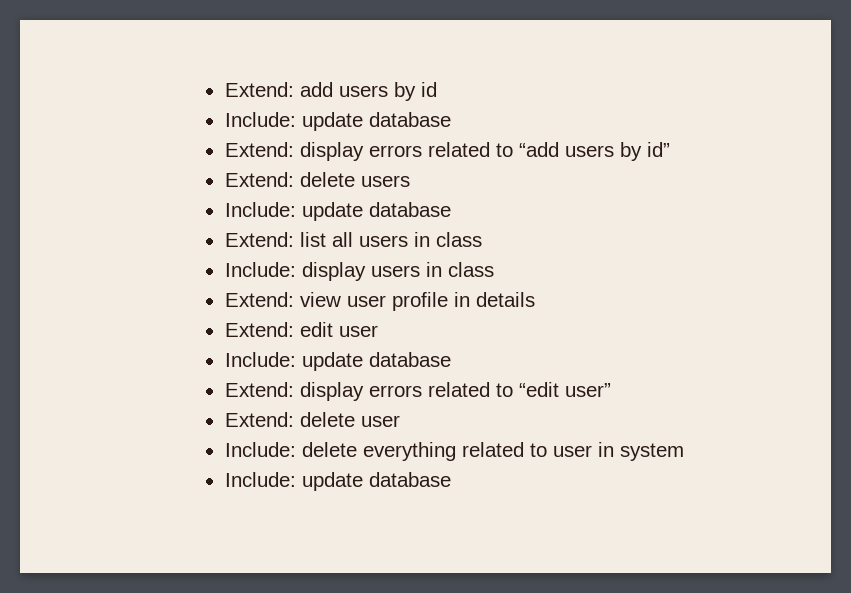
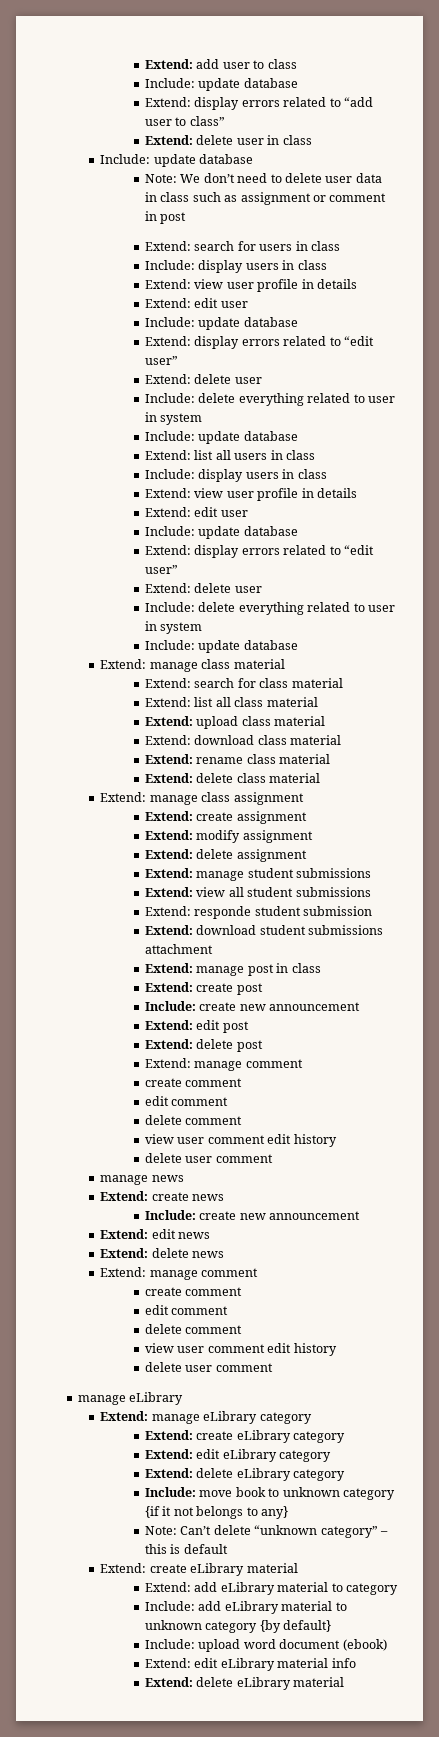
[224,82,437,101] Extend: add users by id -> [145,59,297,69] Extend: add user to class
[564,142,670,161] [224,172,410,187] users by id” // Extend: delete users -> [145,116,225,126] [145,135,312,145] [100,154,254,167] [145,173,382,183] [145,192,387,205] [145,211,187,224] [145,241,340,251] [145,260,327,273] [145,279,357,292] [145,298,248,308] [145,317,298,330] [145,336,374,349] [145,356,179,365] [145,374,262,384] [145,393,395,406] [145,412,203,425] user to class” // Extend: delete user in class // Include: update database // Note: We don’t need to delete user data in class such as assignment or comment in post // Extend: search for users in class // Include: display users in class // Extend: view user profile in details // Extend: edit user // Include: update database // Extend: display errors related to “edit user” // Extend: delete user // Include: delete everything related to user in system
(451, 479) none -> [100,659,285,672] [145,678,343,688] [145,697,318,707] [145,716,326,729] [145,735,342,745] [145,754,331,764] [145,773,321,783] [100,792,304,805] [145,811,307,824] [145,830,313,843] [145,849,307,862] [145,868,372,881] [145,887,371,897] [145,906,373,919] [145,925,384,935] [145,944,214,954] [145,963,321,976] [145,982,263,995] [145,1001,361,1011] [145,1020,249,1033] [145,1039,263,1052] [145,1058,303,1071] [145,1078,243,1087] [145,1096,229,1106] [145,1115,243,1125] [145,1134,337,1147] [145,1153,273,1163] [100,1175,184,1185] [100,1191,225,1201] [145,1210,361,1220] [100,1229,211,1239] [100,1248,225,1258] [100,1267,259,1280] [145,1287,243,1296] [145,1305,229,1315] [145,1324,243,1334] [145,1343,337,1356] [145,1362,273,1372] [78,1392,184,1405] [100,1411,312,1424] [145,1430,346,1443] [145,1449,332,1462] [145,1468,346,1481] [145,1487,395,1500] [145,1506,288,1519] [145,1525,388,1538] [145,1544,228,1554] [100,1563,298,1576] [145,1582,398,1595] [145,1601,347,1614] [145,1620,332,1633] [145,1639,387,1652] [145,1658,356,1671] [145,1677,345,1690] // Extend: manage class material // Extend: search for class material // Extend: list all class material // Extend: upload class material // Extend: download class material // Extend: rename class material // Extend: delete class material // Extend: manage class assignment // Extend: create assignment // Extend: modify assignment // Extend: delete assignment // Extend: manage student submissions // Extend: view all student submissions // Extend: responde student submission // Extend: download student submissions attachment // Extend: manage post in class // Extend: create post // Include: create new announcement // Extend: edit post // Extend: delete post // Extend: manage comment // create comment // edit comment // delete comment // view user comment edit history // delete user comment // manage news // Extend: create news // Include: create new announcement // Extend: edit news // Extend: delete news // Extend: manage comment // create comment // edit comment // delete comment // view user comment edit history // delete user comment // manage eLibrary // Extend: manage eLibrary category // Extend: create eLibrary category // Extend: edit eLibrary category // Extend: delete eLibrary category // Include: move book to unknown category {if it not belongs to any} // Note: Can’t delete “unknown category” – this is default // Extend: create eLibrary material // Extend: add eLibrary material to category // Include: add eLibrary material to unknown category {by default} // Include: upload word document (ebook) // Extend: edit eLibrary material info // Extend: delete eLibrary material

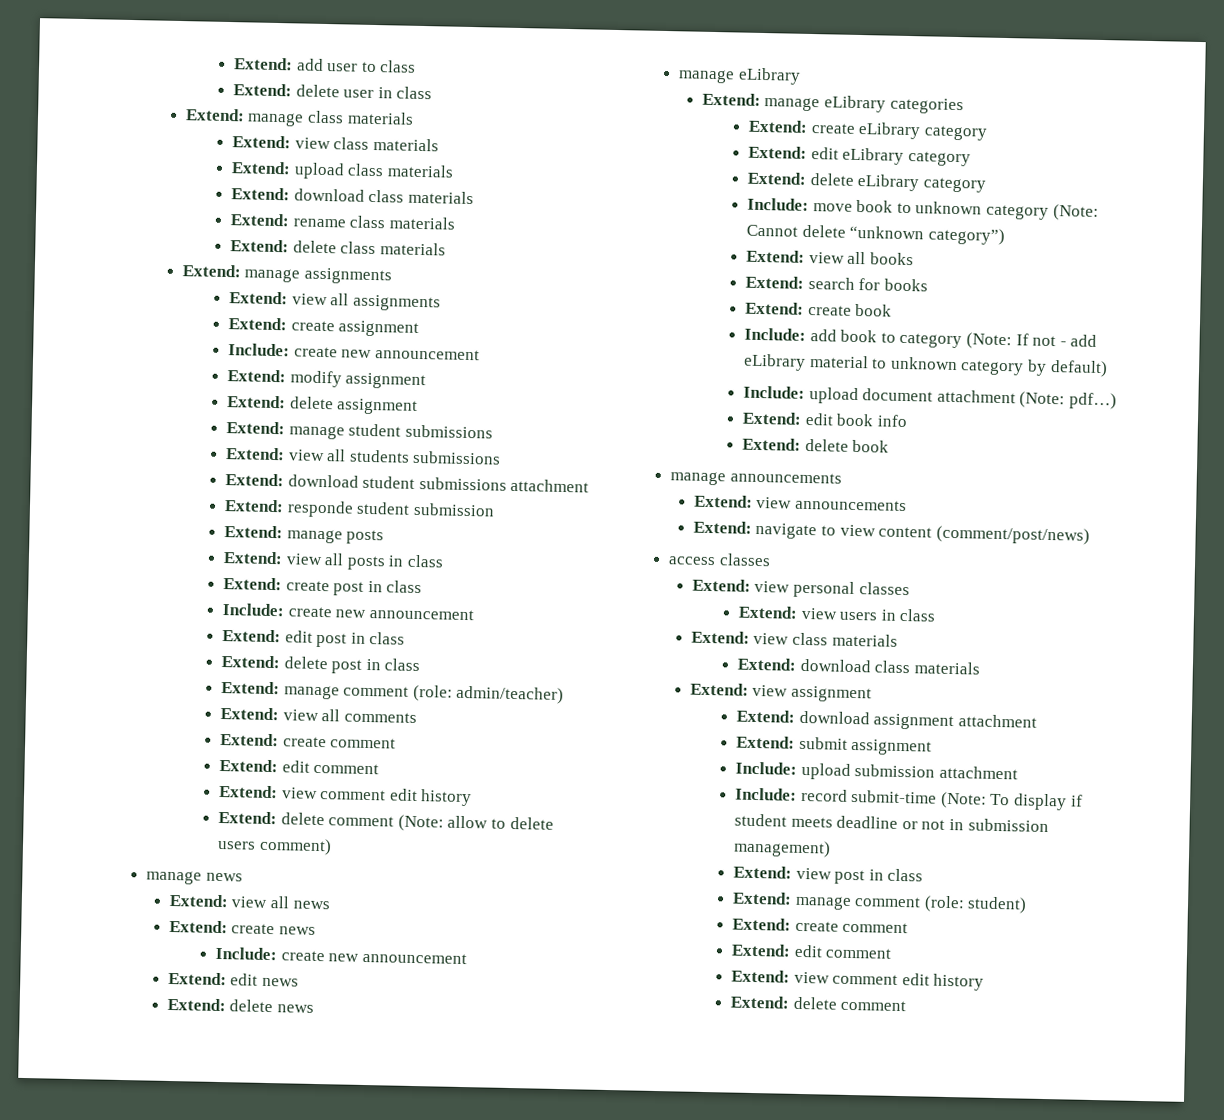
[145,78,298,91] [145,97,373,110] [145,116,225,126] // Include: update database // Extend: display errors related to “add user to class” -> (417, 66) none
[100,154,254,167] [145,173,382,183] [145,192,387,205] [145,211,187,224] [145,241,340,251] [145,260,327,273] [145,279,357,292] [145,298,248,308] [145,317,298,330] [145,336,374,349] [145,356,179,365] [145,374,262,384] [145,393,395,406] [145,412,203,425] [145,431,298,444] [145,450,315,460] [145,469,327,482] [145,488,357,501] [145,507,248,517] [145,526,298,539] [145,545,374,558] [145,565,179,574] [145,583,262,593] [145,602,395,615] [145,621,203,634] [145,640,298,653] [100,659,285,672] [145,678,343,688] [145,697,318,707] Include: update database // Note: We don’t need to delete user data in class such as assignment or comment in post // Extend: search for users in class // Include: display users in class // Extend: view user profile in details // Extend: edit user // Include: update database // Extend: display errors related to “edit user” // Extend: delete user // Include: delete everything related to user in system // Include: update database // Extend: list all users in class // Include: display users in class // Extend: view user profile in details // Extend: edit user // Include: update database // Extend: display errors related to “edit user” // Extend: delete user // Include: delete everything related to user in system // Include: update database // Extend: manage class material // Extend: search for class material // Extend: list all class material -> [184,108,414,127] [232,135,439,152] Extend: manage class materials // Extend: view class materials
[274,716,326,726] [145,735,342,745] material // Extend: download class material -> [386,164,454,178] [231,187,474,205] materials // Extend: download class materials
[279,754,331,764] material -> [388,216,456,230] materials
[269,773,321,783] [100,792,304,805] material // Extend: manage class assignment -> [379,242,446,256] [181,264,393,285] [229,291,441,312] materials // Extend: manage assignments // Extend: view all assignments
(307, 817) none -> [228,343,480,361] // Include: create new announcement
[247,887,371,897] [145,906,373,919] student submissions // Extend: responde student submission -> [348,449,502,465] students submissions
[196,964,274,976] manage post -> [286,500,495,518] [224,525,385,545] [223,551,386,571] responde student submission // Extend: manage posts // Extend: view all posts
(263, 989) none -> [367,580,423,594] in class
(249, 1027) none -> [350,632,406,645] in class
[145,1058,303,1071] [145,1078,243,1087] [145,1096,229,1106] [145,1115,243,1125] [145,1134,337,1147] [145,1153,273,1163] [100,1175,149,1185] // Extend: manage comment // create comment // edit comment // delete comment // view user comment edit history // delete user comment // manage -> [365,658,421,672] [221,680,565,705] [220,706,417,724] [220,732,397,749] [219,758,380,775] [219,784,473,807] [218,810,554,832] [217,837,332,856] [146,870,243,885] [168,893,291,909] in class // Extend: manage comment (role: admin/teacher) // Extend: view all comments // Extend: create comment // Extend: edit comment // Extend: view comment edit history // Extend: delete comment (Note: allow to delete users comment) // manage news // Extend: view all
[100,1267,259,1280] [145,1287,243,1296] [145,1305,229,1315] [145,1324,243,1334] [145,1343,337,1356] [145,1362,273,1372] // Extend: manage comment // create comment // edit comment // delete comment // view user comment edit history // delete user comment -> (315, 1008) none
[259,1412,312,1424] category -> [889,97,964,115] categories
[145,1506,288,1519] [145,1525,388,1538] [145,1544,228,1554] [100,1563,298,1576] [145,1582,398,1595] [145,1601,196,1611] {if it not belongs to any} // Note: Can’t delete “unknown category” – this is default // Extend: create eLibrary material // Extend: add eLibrary material to category // Include: -> [1052,203,1099,221] [746,224,1005,246] [746,249,914,266] [745,275,928,292] [745,301,893,317] [744,327,1067,350] (Note: Cannot delete “unknown category”) // Extend: view all books // Extend: search for books // Extend: create book // Include: add book to category (Note: If not -
[259,1620,332,1633] [145,1639,387,1652] [145,1658,329,1671] {by default} // Include: upload word document (ebook) // Extend: edit eLibrary material -> [1026,359,1108,378] [743,385,1117,410] [742,411,875,427] by default) // Include: upload document attachment (Note: pdf…) // Extend: edit book
[236,1677,345,1690] eLibrary material -> [852,439,890,453] [670,471,842,486] [693,494,908,512] [692,520,1090,545] [668,553,771,567] [691,578,910,599] [738,605,937,622] [690,630,898,647] [737,657,980,675] [689,682,873,703] [736,709,1037,731] [736,735,933,756] [735,761,1018,780] [735,787,1083,811] [734,813,1049,833] [733,839,832,858] [733,865,924,885] [732,891,1028,914] [732,917,909,934] [731,943,893,959] [731,969,985,991] [730,995,907,1012] book // manage announcements // Extend: view announcements // Extend: navigate to view content (comment/post/news) // access classes // Extend: view personal classes // Extend: view users in class // Extend: view class materials // Extend: download class materials // Extend: view assignment // Extend: download assignment attachment // Extend: submit assignment // Include: upload submission attachment // Include: record submit-time (Note: To display if student meets deadline or not in submission management) // Extend: view post in class // Extend: manage comment (role: student) // Extend: create comment // Extend: edit comment // Extend: view comment edit history // Extend: delete comment

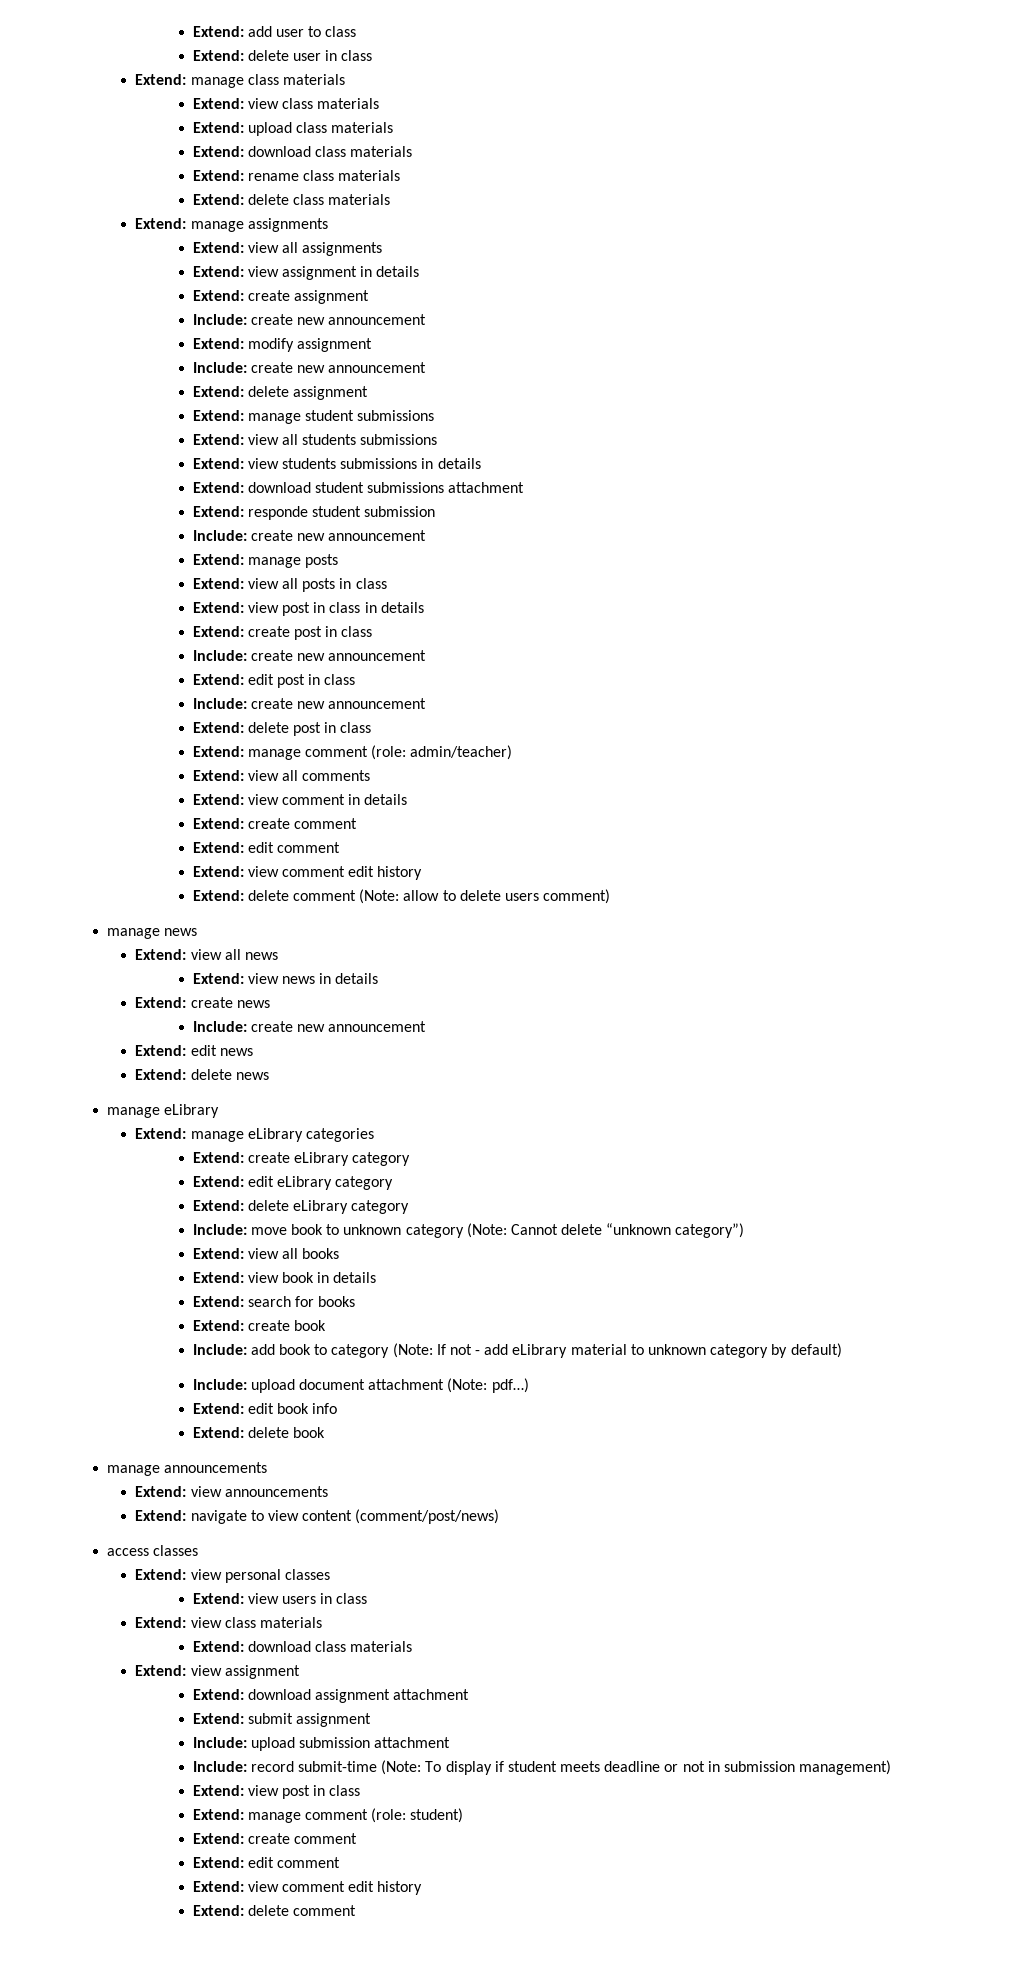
(441, 303) none -> [192,266,420,280] // Extend: view assignment in details
(427, 381) none -> [192,362,427,373] // Include: create new announcement
(502, 457) none -> [192,458,481,469] // Extend: view students submissions in details
(495, 509) none -> [192,530,427,541] // Include: create new announcement
(444, 561) none -> [192,602,424,616] // Extend: view post in class in details
(406, 638) none -> [192,698,427,709] // Include: create new announcement
(417, 717) none -> [192,794,408,805] // Extend: view comment in details
(330, 905) none -> [192,973,379,984] // Extend: view news in details
(914, 259) none -> [192,1272,377,1283] // Extend: view book in details

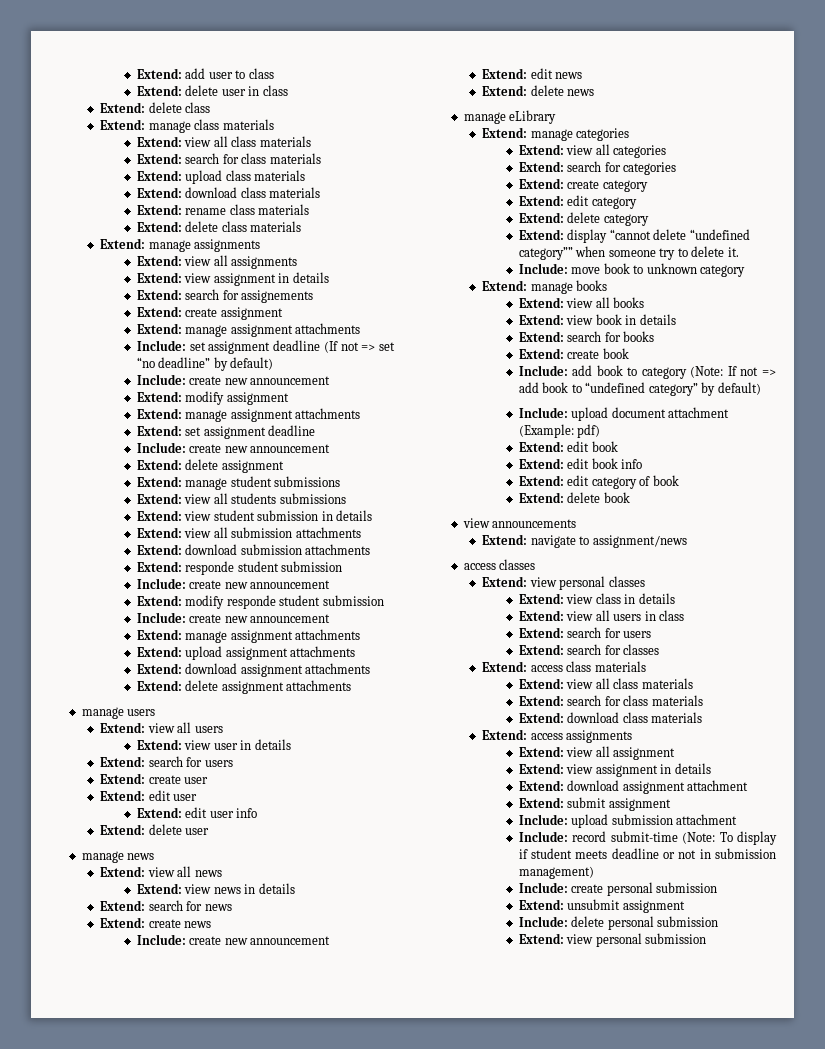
(373, 55) none -> [100,102,211,113] // Extend: delete class
(279, 103) none -> [213,136,311,147] [136,153,239,164] all class materials // Extend: search for
(420, 271) none -> [136,289,314,303] // Extend: search for assignements
(369, 297) none -> [136,323,361,337] [136,340,395,354] [136,357,274,371] // Extend: manage assignment attachments // Include: set assignment deadline (If not => set “no deadline” by default)
(372, 345) none -> [136,408,361,422] [136,425,316,439] // Extend: manage assignment attachments // Extend: set assignment deadline
[281,458,481,469] [192,482,525,493] students submissions in details // Extend: download student submissions attachment -> [213,510,373,521] [136,527,361,538] [136,544,371,555] student submission in details // Extend: view all submission attachments // Extend: download submission attachments
[247,554,338,568] [192,578,387,592] [192,602,424,616] [192,626,373,640] [192,650,427,661] [192,674,356,688] [192,698,427,709] [192,722,372,736] [192,745,513,760] [192,770,371,781] [192,794,408,805] [192,818,357,829] [192,842,340,853] [192,866,423,880] [192,889,611,904] manage posts // Extend: view all posts in class // Extend: view post in class in details // Extend: create post in class // Include: create new announcement // Extend: edit post in class // Include: create new announcement // Extend: delete post in class // Extend: manage comment (role: admin/teacher) // Extend: view all comments // Extend: view comment in details // Extend: create comment // Extend: edit comment // Extend: view comment edit history // Extend: delete comment (Note: allow to delete users comment) -> [185,595,384,609] [136,612,331,623] [136,629,361,643] [136,646,356,660] [136,663,371,677] [136,680,352,694] [81,707,156,719] [100,722,223,733] [136,739,291,750] [100,756,233,767] [100,773,209,784] [100,790,198,801] [136,807,258,818] [100,824,210,835] modify responde student submission // Include: create new announcement // Extend: manage assignment attachments // Extend: upload assignment attachments // Extend: download assignment attachments // Extend: delete assignment attachments // manage users // Extend: view all users // Extend: view user in details // Extend: search for users // Extend: create user // Extend: edit user // Extend: edit user info // Extend: delete user
(379, 978) none -> [100,900,232,911] // Extend: search for news
[247,1128,303,1142] eLibrary -> [576,128,630,141] [518,144,667,158] [518,161,621,172] categories // Extend: view all categories // Extend: search for
[293,1152,349,1166] eLibrary -> (600, 184) none
[276,1176,332,1190] eLibrary -> (590, 200) none
[292,1200,410,1214] eLibrary category -> [603,214,649,226] [518,229,750,243] [518,246,739,260] category // Extend: display “cannot delete “undefined category”” when someone try to delete it.
[466,1223,745,1238] (Note: Cannot delete “unknown category”) -> [482,280,608,294] // Extend: manage books
[475,1344,769,1358] - add eLibrary material to unknown category -> [762,369,776,376] [518,382,698,396] => add book to “undefined category”
[447,1378,529,1393] (Note: pdf…) -> [518,424,601,438] [518,441,618,452] (Example: pdf) // Extend: edit book
(338, 1408) none -> [518,475,679,489] // Extend: edit category of book
[106,1462,267,1476] [135,1486,187,1497] manage announcements // Extend: -> (630, 497) none
[267,1509,500,1524] view content (comment/post/news) -> [592,535,687,548] assignment/news
[281,1593,368,1604] [135,1617,322,1628] [192,1641,413,1652] [135,1665,300,1679] users in class // Extend: view class materials // Extend: download class materials // Extend: view assignment -> [595,593,675,604] [518,610,685,621] [518,627,652,638] [518,644,660,655] [482,661,646,672] [518,678,693,689] [518,695,703,706] [518,712,703,723] [482,729,633,743] [518,746,676,760] [518,763,711,777] class in details // Extend: view all users in class // Extend: search for users // Extend: search for classes // Extend: access class materials // Extend: view all class materials // Extend: search for class materials // Extend: download class materials // Extend: access assignments // Extend: view all assignment // Extend: view assignment in details
[192,1785,361,1799] [192,1808,464,1823] [192,1833,357,1844] [192,1857,340,1868] [192,1881,423,1895] [192,1905,356,1916] Extend: view post in class // Extend: manage comment (role: student) // Extend: create comment // Extend: edit comment // Extend: view comment edit history // Extend: delete comment -> [518,882,718,896] [518,899,685,913] [518,916,719,930] [518,933,707,947] Include: create personal submission // Extend: unsubmit assignment // Include: delete personal submission // Extend: view personal submission

